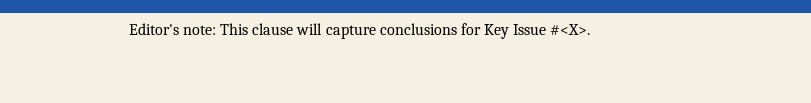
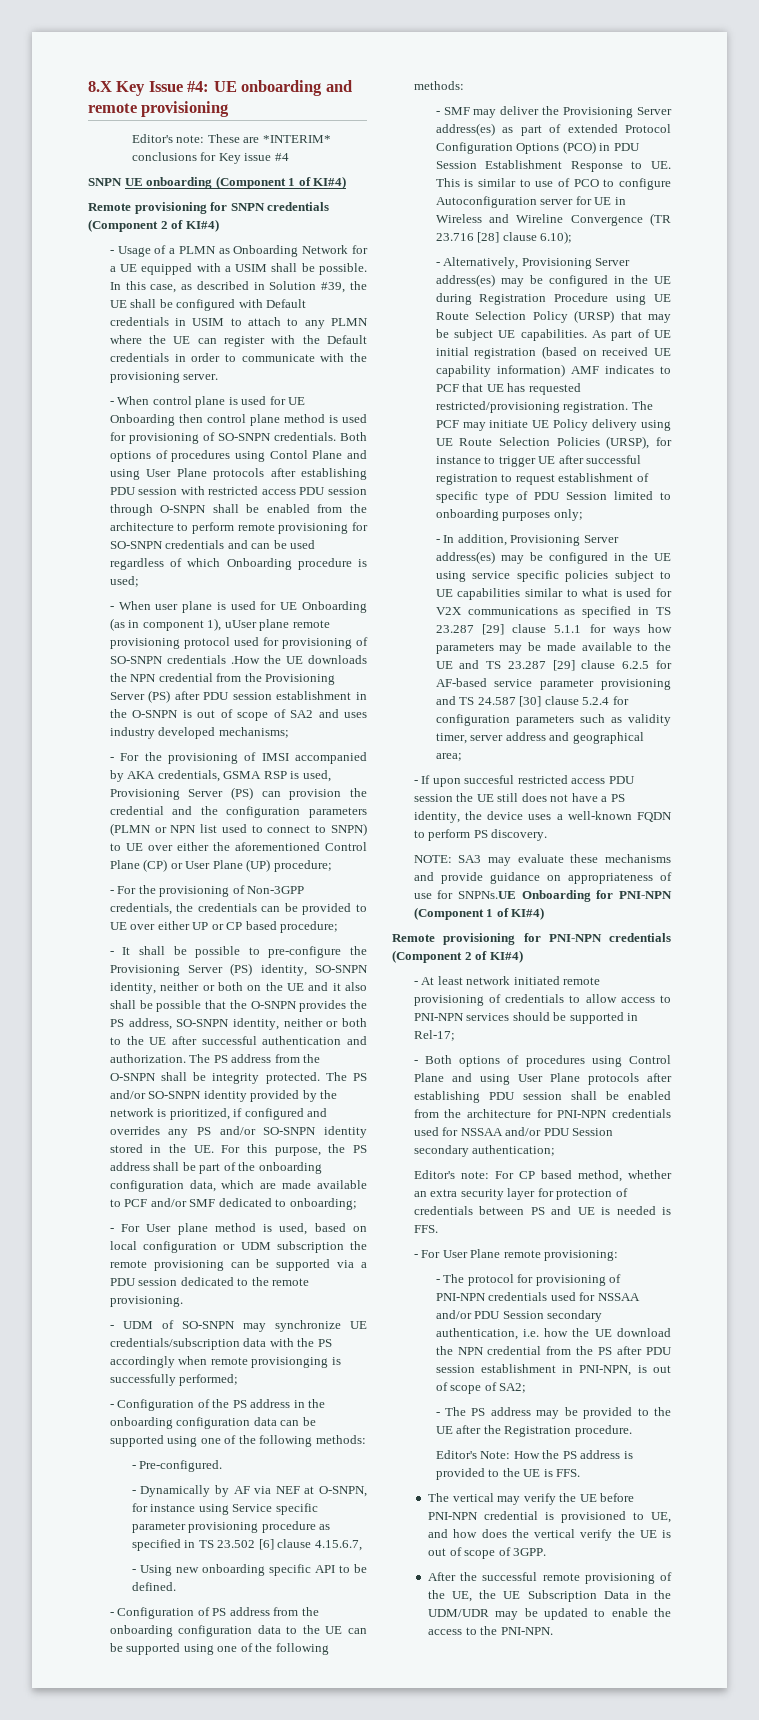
[128,23,591,39] Editor's note: This clause will capture conclusions for Key Issue #<X>. -> [88,80,352,96] [88,101,230,117] [131,134,331,143] [131,152,289,164] [88,176,347,189] [88,202,330,214] [88,219,219,232] [109,245,368,257] [109,263,367,275] [109,281,367,293] [109,299,307,311] [109,317,368,329] [109,335,367,347] [109,353,367,362] [109,372,219,383] [109,396,306,408] [109,414,367,426] [109,432,367,444] [109,450,367,462] [109,468,367,480] [109,486,367,495] [109,504,367,516] [109,522,368,534] [109,540,316,549] [109,558,367,570] [109,576,139,587] [109,601,367,613] [109,618,330,631] [109,637,368,649] [109,655,367,664] [109,673,336,685] [109,690,367,703] [109,709,367,721] [109,727,289,739] [109,752,367,764] [109,770,331,782] [109,787,367,800] [109,806,367,818] [109,823,367,836] [109,842,367,851] [109,859,332,872] [109,885,305,897] [109,903,367,915] [109,921,339,933] [109,946,367,958] [109,963,368,976] [109,982,367,994] [109,1000,368,1012] [109,1018,367,1030] [109,1036,367,1045] [109,1054,321,1063] [109,1072,367,1084] [109,1090,338,1102] [109,1108,328,1120] [109,1126,367,1138] [109,1144,367,1156] [109,1162,322,1174] [109,1180,367,1192] [109,1198,357,1210] [109,1223,367,1235] [109,1241,367,1253] [109,1259,367,1271] [109,1277,310,1286] [109,1296,183,1307] [109,1320,367,1332] [109,1338,332,1350] [109,1356,341,1368] [109,1374,239,1386] [109,1399,326,1411] [109,1417,316,1429] [109,1435,366,1447] [131,1460,223,1472] [131,1485,367,1497] [131,1503,318,1515] [131,1521,331,1533] [131,1539,362,1551] [131,1564,367,1576] [131,1582,176,1591] [109,1607,319,1619] [109,1625,367,1637] [109,1643,329,1655] [413,81,464,90] [435,106,672,118] [435,123,671,136] [435,141,640,154] [435,160,671,172] [435,178,671,190] [435,196,626,208] [435,213,671,226] [435,231,573,244] [435,257,631,269] [435,274,671,287] [435,293,671,305] [435,310,671,323] [435,329,671,341] [435,346,671,359] [435,364,671,377] [435,383,581,395] [435,401,653,413] [435,419,671,431] [435,436,672,449] [435,455,642,467] [435,473,649,485] [435,491,671,503] [435,509,583,521] [435,534,619,546] [435,551,671,564] [435,570,671,582] [435,588,672,600] [435,606,671,618] [435,624,672,636] [435,642,671,654] [435,660,672,671] [435,678,671,690] [435,696,629,707] [435,714,671,726] [435,732,644,744] [435,753,462,761] [413,775,635,787] [413,793,625,802] [413,811,672,823] [413,829,548,841] [413,854,671,866] [413,872,672,884] [413,890,672,902] [413,907,545,920] [392,933,671,945] [392,950,523,963] [413,976,601,985] [413,994,671,1006] [413,1012,639,1024] [413,1030,455,1041] [413,1055,671,1067] [413,1073,672,1085] [413,1091,671,1103] [413,1109,671,1118] [413,1127,614,1136] [413,1145,556,1157] [413,1170,672,1182] [413,1188,628,1200] [413,1206,671,1215] [413,1225,438,1233] [413,1249,619,1261] [435,1274,622,1286] [435,1292,640,1301] [435,1310,603,1322] [435,1328,671,1340] [435,1346,672,1355] [435,1364,671,1376] [435,1382,527,1394] [435,1407,671,1419] [435,1425,632,1437] [435,1450,633,1459] [435,1468,581,1480] [428,1493,635,1505] [428,1511,671,1523] [428,1529,671,1541] [428,1547,547,1559] [428,1572,672,1584] [428,1590,671,1602] [428,1608,671,1620] [428,1626,553,1635] 8.X Key Issue #4: UE onboarding and remote provisioning // Editor's note: These are *INTERIM* conclusions for Key issue #4 // SNPN UE onboarding (Component 1 of KI#4) // Remote provisioning for SNPN credentials (Component 2 of KI#4) // - Usage of a PLMN as Onboarding Network for a UE equipped with a USIM shall be possible. In this case, as described in Solution #39, the UE shall be configured with Default credentials in USIM to attach to any PLMN where the UE can register with the Default credentials in order to communicate with the provisioning server. // - When control plane is used for UE Onboarding then control plane method is used for provisioning of SO-SNPN credentials. Both options of procedures using Contol Plane and using User Plane protocols after establishing PDU session with restricted access PDU session through O-SNPN shall be enabled from the architecture to perform remote provisioning for SO-SNPN credentials and can be used regardless of which Onboarding procedure is used; // - When user plane is used for UE Onboarding (as in component 1), uUser plane remote provisioning protocol used for provisioning of SO-SNPN credentials .How the UE downloads the NPN credential from the Provisioning Server (PS) after PDU session establishment in the O-SNPN is out of scope of SA2 and uses industry developed mechanisms; // - For the provisioning of IMSI accompanied by AKA credentials, GSMA RSP is used, Provisioning Server (PS) can provision the credential and the configuration parameters (PLMN or NPN list used to connect to SNPN) to UE over either the aforementioned Control Plane (CP) or User Plane (UP) procedure; // - For the provisioning of Non-3GPP credentials, the credentials can be provided to UE over either UP or CP based procedure; // - It shall be possible to pre-configure the Provisioning Server (PS) identity, SO-SNPN identity, neither or both on the UE and it also shall be possible that the O-SNPN provides the PS address, SO-SNPN identity, neither or both to the UE after successful authentication and authorization. The PS address from the O-SNPN shall be integrity protected. The PS and/or SO-SNPN identity provided by the network is prioritized, if configured and overrides any PS and/or SO-SNPN identity stored in the UE. For this purpose, the PS address shall be part of the onboarding configuration data, which are made available to PCF and/or SMF dedicated to onboarding; // - For User plane method is used, based on local configuration or UDM subscription the remote provisioning can be supported via a PDU session dedicated to the remote provisioning. // - UDM of SO-SNPN may synchronize UE credentials/subscription data with the PS accordingly when remote provisionging is successfully performed; // - Configuration of the PS address in the onboarding configuration data can be supported using one of the following methods: // - Pre-configured. // - Dynamically by AF via NEF at O-SNPN, for instance using Service specific parameter provisioning procedure as specified in TS 23.502 [6] clause 4.15.6.7, // - Using new onboarding specific API to be defined. // - Configuration of PS address from the onboarding configuration data to the UE can be supported using one of the following methods: // - SMF may deliver the Provisioning Server address(es) as part of extended Protocol Configuration Options (PCO) in PDU Session Establishment Response to UE. This is similar to use of PCO to configure Autoconfiguration server for UE in Wireless and Wireline Convergence (TR 23.716 [28] clause 6.10); // - Alternatively, Provisioning Server address(es) may be configured in the UE during Registration Procedure using UE Route Selection Policy (URSP) that may be subject UE capabilities. As part of UE initial registration (based on received UE capability information) AMF indicates to PCF that UE has requested restricted/provisioning registration. The PCF may initiate UE Policy delivery using UE Route Selection Policies (URSP), for instance to trigger UE after successful registration to request establishment of specific type of PDU Session limited to onboarding purposes only; // - In addition, Provisioning Server address(es) may be configured in the UE using service specific policies subject to UE capabilities similar to what is used for V2X communications as specified in TS 23.287 [29] clause 5.1.1 for ways how parameters may be made available to the UE and TS 23.287 [29] clause 6.2.5 for AF-based service parameter provisioning and TS 24.587 [30] clause 5.2.4 for configuration parameters such as validity timer, server address and geographical area; // - If upon succesful restricted access PDU session the UE still does not have a PS identity, the device uses a well-known FQDN to perform PS discovery. // NOTE: SA3 may evaluate these mechanisms and provide guidance on appropriateness of use for SNPNs.UE Onboarding for PNI-NPN (Component 1 of KI#4) // Remote provisioning for PNI-NPN credentials (Component 2 of KI#4) // - At least network initiated remote provisioning of credentials to allow access to PNI-NPN services should be supported in Rel-17; // - Both options of procedures using Control Plane and using User Plane protocols after establishing PDU session shall be enabled from the architecture for PNI-NPN credentials used for NSSAA and/or PDU Session secondary authentication; // Editor's note: For CP based method, whether an extra security layer for protection of credentials between PS and UE is needed is FFS. // - For User Plane remote provisioning: // - The protocol for provisioning of PNI-NPN credentials used for NSSAA and/or PDU Session secondary authentication, i.e. how the UE download the NPN credential from the PS after PDU session establishment in PNI-NPN, is out of scope of SA2; // - The PS address may be provided to the UE after the Registration procedure. // Editor's Note: How the PS address is provided to the UE is FFS. // The vertical may verify the UE before PNI-NPN credential is provisioned to UE, and how does the vertical verify the UE is out of scope of 3GPP. // After the successful remote provisioning of the UE, the UE Subscription Data in the UDM/UDR may be updated to enable the access to the PNI-NPN.

